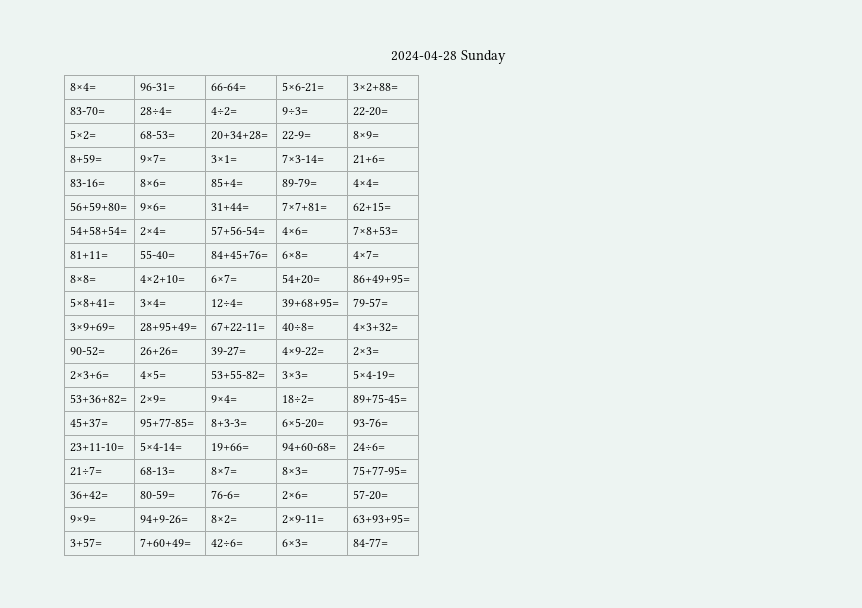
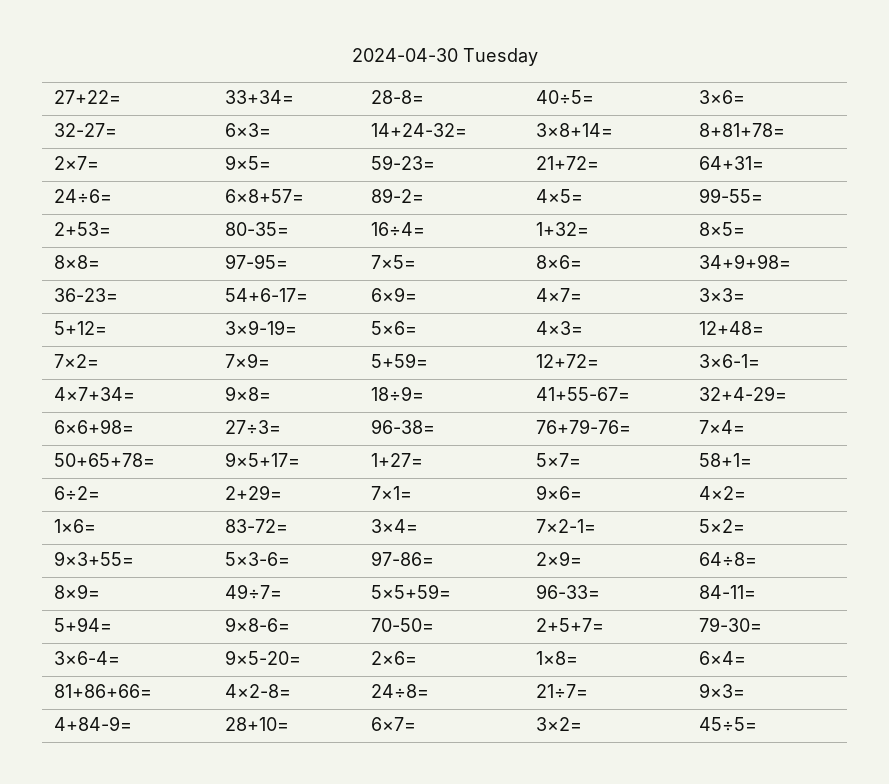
[390,50,506,64] [70,83,97,91] [140,83,176,91] [211,83,247,91] [282,82,325,92] [353,83,399,92] [70,106,106,115] [140,107,173,116] [211,107,238,116] [282,107,309,115] [353,107,389,116] [70,130,97,140] [140,130,176,139] [211,131,269,140] [282,131,312,140] [353,131,380,139] [70,154,103,163] [140,154,167,163] [211,155,238,163] [282,154,325,163] [353,155,386,164] [70,179,106,187] [140,179,167,187] [211,178,244,187] [282,178,318,187] [353,179,380,187] [70,202,128,211] [140,203,167,211] [211,203,250,211] [282,202,328,211] [353,202,392,212] [70,226,128,235] [140,227,167,236] [211,226,266,235] [282,227,309,235] [353,226,399,235] [70,251,109,259] [140,250,176,259] [211,250,269,259] [282,251,309,259] [353,250,380,259] [70,275,97,283] [140,275,186,284] [211,274,238,283] [282,274,321,284] [353,274,411,283] [70,298,116,307] [140,299,167,307] [211,299,244,308] [282,298,340,307] [353,298,389,307] [70,323,116,331] [140,322,198,332] [211,322,266,332] [282,323,315,331] [353,323,399,332] [70,346,106,356] [140,347,179,356] [211,346,247,356] [282,347,325,356] [353,347,380,356] [70,371,110,380] [140,370,167,379] [211,370,266,380] [282,371,309,379] [353,370,396,379] [70,394,128,404] [140,395,167,404] [211,395,238,403] [282,395,315,404] [353,394,408,403] [70,418,109,427] [140,418,195,427] [211,419,248,427] [282,418,325,428] [353,418,389,427] [70,443,125,452] [140,442,183,451] [211,443,250,451] [282,443,337,451] [353,443,386,452] [70,466,103,476] [140,467,176,475] [211,466,238,475] [282,467,309,475] [353,466,408,475] [70,491,109,500] [140,490,176,499] [211,490,241,499] [282,491,309,500] [353,490,389,500] [70,515,97,523] [140,515,189,524] [211,515,238,524] [282,515,325,524] [353,514,411,523] [70,538,103,547] [140,538,192,547] [211,539,244,548] [282,539,309,547] [353,538,389,547] 2024-04-28 Sunday // 8×4= | 96-31= | 66-64= | 5×6-21= | 3×2+88= // 83-70= | 28÷4= | 4÷2= | 9÷3= | 22-20= // 5×2= | 68-53= | 20+34+28= | 22-9= | 8×9= // 8+59= | 9×7= | 3×1= | 7×3-14= | 21+6= // 83-16= | 8×6= | 85+4= | 89-79= | 4×4= // 56+59+80= | 9×6= | 31+44= | 7×7+81= | 62+15= // 54+58+54= | 2×4= | 57+56-54= | 4×6= | 7×8+53= // 81+11= | 55-40= | 84+45+76= | 6×8= | 4×7= // 8×8= | 4×2+10= | 6×7= | 54+20= | 86+49+95= // 5×8+41= | 3×4= | 12÷4= | 39+68+95= | 79-57= // 3×9+69= | 28+95+49= | 67+22-11= | 40÷8= | 4×3+32= // 90-52= | 26+26= | 39-27= | 4×9-22= | 2×3= // 2×3+6= | 4×5= | 53+55-82= | 3×3= | 5×4-19= // 53+36+82= | 2×9= | 9×4= | 18÷2= | 89+75-45= // 45+37= | 95+77-85= | 8+3-3= | 6×5-20= | 93-76= // 23+11-10= | 5×4-14= | 19+66= | 94+60-68= | 24÷6= // 21÷7= | 68-13= | 8×7= | 8×3= | 75+77-95= // 36+42= | 80-59= | 76-6= | 2×6= | 57-20= // 9×9= | 94+9-26= | 8×2= | 2×9-11= | 63+93+95= // 3+57= | 7+60+49= | 42÷6= | 6×3= | 84-77= -> [351,48,538,66] [53,90,121,104] [224,90,294,104] [370,90,424,104] [535,90,594,104] [698,90,745,104] [53,123,117,137] [224,123,271,137] [370,123,467,137] [535,123,613,137] [698,123,785,137] [53,156,99,170] [224,155,271,170] [370,155,435,170] [535,156,599,170] [698,156,764,170] [53,189,112,203] [224,189,304,203] [370,188,424,203] [535,189,583,203] [698,188,763,203] [53,222,111,236] [224,222,289,236] [370,222,425,236] [535,222,589,236] [698,222,745,236] [53,255,100,269] [224,254,288,269] [370,255,416,269] [535,255,582,269] [698,254,791,269] [53,288,118,302] [224,288,308,302] [370,287,417,302] [535,288,582,302] [698,288,745,302] [53,321,107,335] [224,320,297,335] [370,321,417,335] [535,321,583,335] [698,321,764,335] [53,354,99,368] [224,353,270,368] [370,353,428,368] [535,354,599,368] [698,354,760,368] [53,387,135,401] [224,386,271,401] [370,386,424,401] [535,387,630,401] [698,386,787,401] [53,419,134,434] [224,420,281,434] [370,419,435,434] [535,419,631,434] [698,420,745,434] [53,453,155,467] [224,452,300,467] [370,453,423,467] [535,453,581,467] [698,453,752,467] [53,486,100,500] [224,485,282,500] [370,486,412,500] [535,485,582,500] [698,486,746,500] [53,519,96,533] [224,519,288,533] [370,519,418,533] [535,519,596,533] [698,519,745,533] [53,551,134,566] [224,552,290,566] [370,551,434,566] [535,551,582,566] [698,552,757,566] [53,584,100,599] [224,584,282,599] [370,584,451,599] [535,584,600,599] [698,585,756,599] [53,617,112,632] [224,617,290,632] [370,618,434,632] [535,618,604,632] [698,617,762,632] [53,651,120,665] [224,650,301,665] [370,651,417,665] [535,651,578,665] [698,651,746,665] [53,684,152,698] [224,684,291,698] [370,684,429,698] [535,684,588,698] [698,683,745,698] [53,716,132,731] [224,717,289,731] [370,717,416,731] [535,717,582,731] [698,717,757,731] 2024-04-30 Tuesday // 27+22= | 33+34= | 28-8= | 40÷5= | 3×6= // 32-27= | 6×3= | 14+24-32= | 3×8+14= | 8+81+78= // 2×7= | 9×5= | 59-23= | 21+72= | 64+31= // 24÷6= | 6×8+57= | 89-2= | 4×5= | 99-55= // 2+53= | 80-35= | 16÷4= | 1+32= | 8×5= // 8×8= | 97-95= | 7×5= | 8×6= | 34+9+98= // 36-23= | 54+6-17= | 6×9= | 4×7= | 3×3= // 5+12= | 3×9-19= | 5×6= | 4×3= | 12+48= // 7×2= | 7×9= | 5+59= | 12+72= | 3×6-1= // 4×7+34= | 9×8= | 18÷9= | 41+55-67= | 32+4-29= // 6×6+98= | 27÷3= | 96-38= | 76+79-76= | 7×4= // 50+65+78= | 9×5+17= | 1+27= | 5×7= | 58+1= // 6÷2= | 2+29= | 7×1= | 9×6= | 4×2= // 1×6= | 83-72= | 3×4= | 7×2-1= | 5×2= // 9×3+55= | 5×3-6= | 97-86= | 2×9= | 64÷8= // 8×9= | 49÷7= | 5×5+59= | 96-33= | 84-11= // 5+94= | 9×8-6= | 70-50= | 2+5+7= | 79-30= // 3×6-4= | 9×5-20= | 2×6= | 1×8= | 6×4= // 81+86+66= | 4×2-8= | 24÷8= | 21÷7= | 9×3= // 4+84-9= | 28+10= | 6×7= | 3×2= | 45÷5=

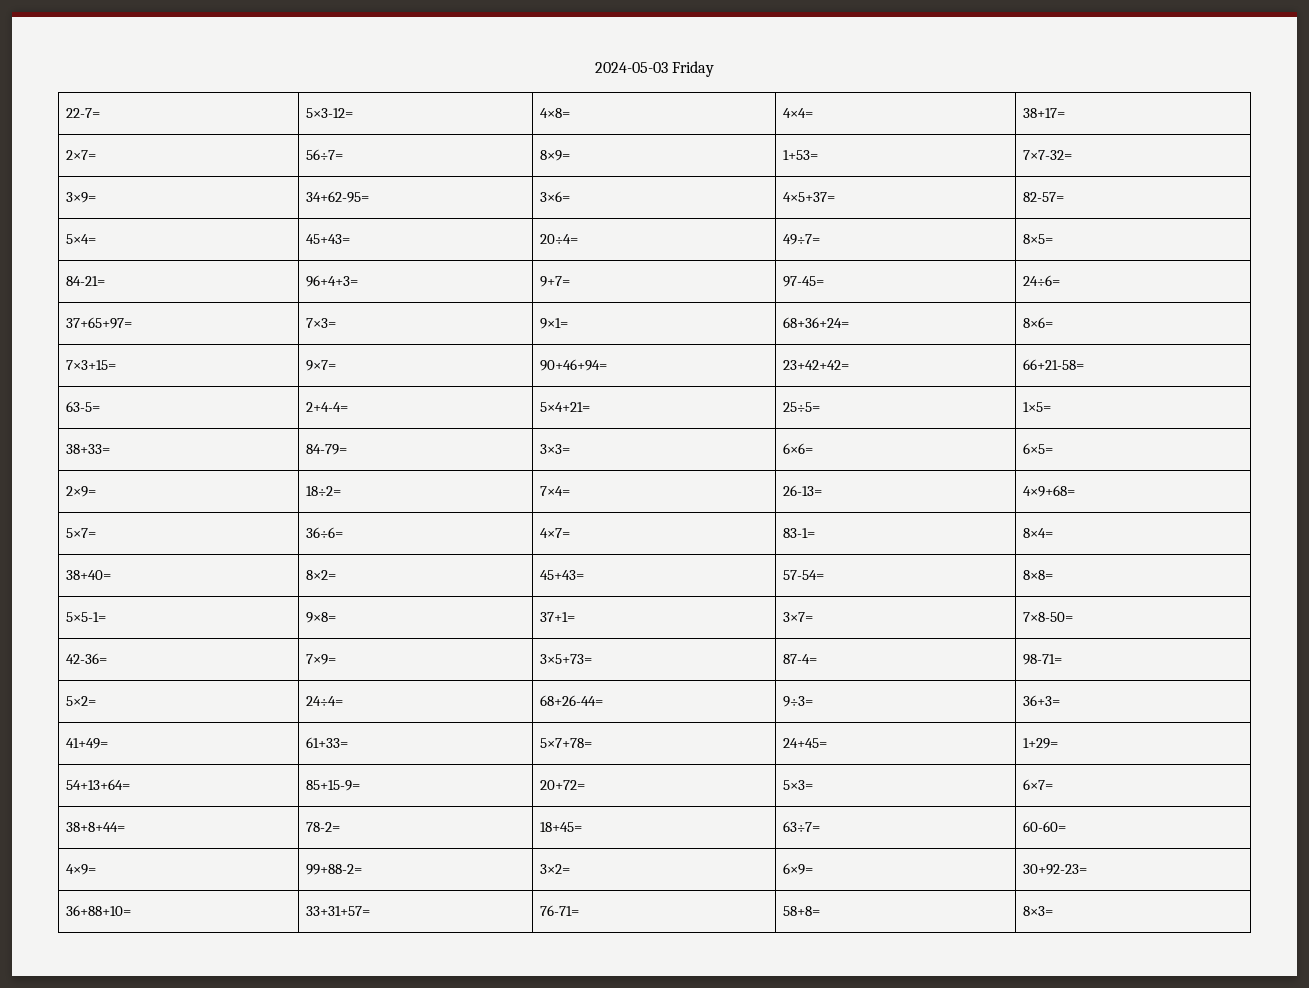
[351,48,538,66] [53,90,121,104] [224,90,294,104] [370,90,424,104] [535,90,594,104] [698,90,745,104] [53,123,117,137] [224,123,271,137] [370,123,467,137] [535,123,613,137] [698,123,785,137] [53,156,99,170] [224,155,271,170] [370,155,435,170] [535,156,599,170] [698,156,764,170] [53,189,112,203] [224,189,304,203] [370,188,424,203] [535,189,583,203] [698,188,763,203] [53,222,111,236] [224,222,289,236] [370,222,425,236] [535,222,589,236] [698,222,745,236] [53,255,100,269] [224,254,288,269] [370,255,416,269] [535,255,582,269] [698,254,791,269] [53,288,118,302] [224,288,308,302] [370,287,417,302] [535,288,582,302] [698,288,745,302] [53,321,107,335] [224,320,297,335] [370,321,417,335] [535,321,583,335] [698,321,764,335] [53,354,99,368] [224,353,270,368] [370,353,428,368] [535,354,599,368] [698,354,760,368] [53,387,135,401] [224,386,271,401] [370,386,424,401] [535,387,630,401] [698,386,787,401] [53,419,134,434] [224,420,281,434] [370,419,435,434] [535,419,631,434] [698,420,745,434] [53,453,155,467] [224,452,300,467] [370,453,423,467] [535,453,581,467] [698,453,752,467] [53,486,100,500] [224,485,282,500] [370,486,412,500] [535,485,582,500] [698,486,746,500] [53,519,96,533] [224,519,288,533] [370,519,418,533] [535,519,596,533] [698,519,745,533] [53,551,134,566] [224,552,290,566] [370,551,434,566] [535,551,582,566] [698,552,757,566] [53,584,100,599] [224,584,282,599] [370,584,451,599] [535,584,600,599] [698,585,756,599] [53,617,112,632] [224,617,290,632] [370,618,434,632] [535,618,604,632] [698,617,762,632] [53,651,120,665] [224,650,301,665] [370,651,417,665] [535,651,578,665] [698,651,746,665] [53,684,152,698] [224,684,291,698] [370,684,429,698] [535,684,588,698] [698,683,745,698] [53,716,132,731] [224,717,289,731] [370,717,416,731] [535,717,582,731] [698,717,757,731] 2024-04-30 Tuesday // 27+22= | 33+34= | 28-8= | 40÷5= | 3×6= // 32-27= | 6×3= | 14+24-32= | 3×8+14= | 8+81+78= // 2×7= | 9×5= | 59-23= | 21+72= | 64+31= // 24÷6= | 6×8+57= | 89-2= | 4×5= | 99-55= // 2+53= | 80-35= | 16÷4= | 1+32= | 8×5= // 8×8= | 97-95= | 7×5= | 8×6= | 34+9+98= // 36-23= | 54+6-17= | 6×9= | 4×7= | 3×3= // 5+12= | 3×9-19= | 5×6= | 4×3= | 12+48= // 7×2= | 7×9= | 5+59= | 12+72= | 3×6-1= // 4×7+34= | 9×8= | 18÷9= | 41+55-67= | 32+4-29= // 6×6+98= | 27÷3= | 96-38= | 76+79-76= | 7×4= // 50+65+78= | 9×5+17= | 1+27= | 5×7= | 58+1= // 6÷2= | 2+29= | 7×1= | 9×6= | 4×2= // 1×6= | 83-72= | 3×4= | 7×2-1= | 5×2= // 9×3+55= | 5×3-6= | 97-86= | 2×9= | 64÷8= // 8×9= | 49÷7= | 5×5+59= | 96-33= | 84-11= // 5+94= | 9×8-6= | 70-50= | 2+5+7= | 79-30= // 3×6-4= | 9×5-20= | 2×6= | 1×8= | 6×4= // 81+86+66= | 4×2-8= | 24÷8= | 21÷7= | 9×3= // 4+84-9= | 28+10= | 6×7= | 3×2= | 45÷5= -> [594,61,715,77] [65,108,100,118] [305,108,353,118] [539,108,570,118] [782,108,813,118] [1022,108,1065,118] [65,150,96,160] [305,149,343,160] [539,150,570,161] [782,150,818,160] [1022,150,1072,160] [65,192,96,203] [305,191,369,203] [539,191,570,202] [782,192,835,202] [1022,192,1064,202] [65,234,96,244] [305,234,350,244] [539,234,578,244] [782,234,820,245] [1022,234,1053,244] [65,276,105,286] [305,275,358,287] [539,276,570,287] [782,276,824,287] [1022,275,1060,286] [65,317,132,329] [305,318,336,328] [539,318,568,329] [782,317,849,328] [1022,317,1053,328] [65,360,116,370] [305,360,336,371] [539,359,607,371] [782,360,849,370] [1022,359,1084,370] [65,401,100,412] [305,402,348,412] [539,402,590,412] [782,402,820,412] [1022,402,1051,412] [65,444,110,454] [305,444,347,455] [539,444,570,454] [782,443,813,454] [1022,443,1053,454] [65,486,96,497] [305,486,341,496] [539,486,570,496] [782,485,822,496] [1022,485,1075,497] [65,528,96,538] [305,527,343,538] [539,528,570,538] [782,528,815,538] [1022,528,1053,538] [65,570,111,580] [305,570,336,580] [539,570,584,580] [782,570,824,580] [1022,570,1053,580] [65,612,106,622] [305,612,336,623] [539,612,575,622] [782,612,813,622] [1022,612,1073,622] [65,653,107,664] [305,654,336,665] [539,654,592,664] [782,654,817,664] [1022,654,1062,665] [65,696,96,706] [305,696,343,706] [539,695,603,706] [782,696,813,707] [1022,695,1060,706] [65,738,108,749] [305,737,348,748] [539,738,592,748] [782,738,827,748] [1022,738,1058,749] [65,779,130,790] [305,780,360,791] [539,780,585,790] [782,780,813,790] [1022,779,1053,790] [65,822,125,832] [305,822,340,832] [539,822,582,832] [782,821,820,832] [1022,821,1066,832] [65,864,96,875] [305,864,362,875] [539,864,570,874] [782,863,813,875] [1022,864,1087,875] [65,905,131,916] [305,906,370,916] [539,905,579,916] [782,906,820,916] [1022,906,1053,916] 2024-05-03 Friday // 22-7= | 5×3-12= | 4×8= | 4×4= | 38+17= // 2×7= | 56÷7= | 8×9= | 1+53= | 7×7-32= // 3×9= | 34+62-95= | 3×6= | 4×5+37= | 82-57= // 5×4= | 45+43= | 20÷4= | 49÷7= | 8×5= // 84-21= | 96+4+3= | 9+7= | 97-45= | 24÷6= // 37+65+97= | 7×3= | 9×1= | 68+36+24= | 8×6= // 7×3+15= | 9×7= | 90+46+94= | 23+42+42= | 66+21-58= // 63-5= | 2+4-4= | 5×4+21= | 25÷5= | 1×5= // 38+33= | 84-79= | 3×3= | 6×6= | 6×5= // 2×9= | 18÷2= | 7×4= | 26-13= | 4×9+68= // 5×7= | 36÷6= | 4×7= | 83-1= | 8×4= // 38+40= | 8×2= | 45+43= | 57-54= | 8×8= // 5×5-1= | 9×8= | 37+1= | 3×7= | 7×8-50= // 42-36= | 7×9= | 3×5+73= | 87-4= | 98-71= // 5×2= | 24÷4= | 68+26-44= | 9÷3= | 36+3= // 41+49= | 61+33= | 5×7+78= | 24+45= | 1+29= // 54+13+64= | 85+15-9= | 20+72= | 5×3= | 6×7= // 38+8+44= | 78-2= | 18+45= | 63÷7= | 60-60= // 4×9= | 99+88-2= | 3×2= | 6×9= | 30+92-23= // 36+88+10= | 33+31+57= | 76-71= | 58+8= | 8×3=

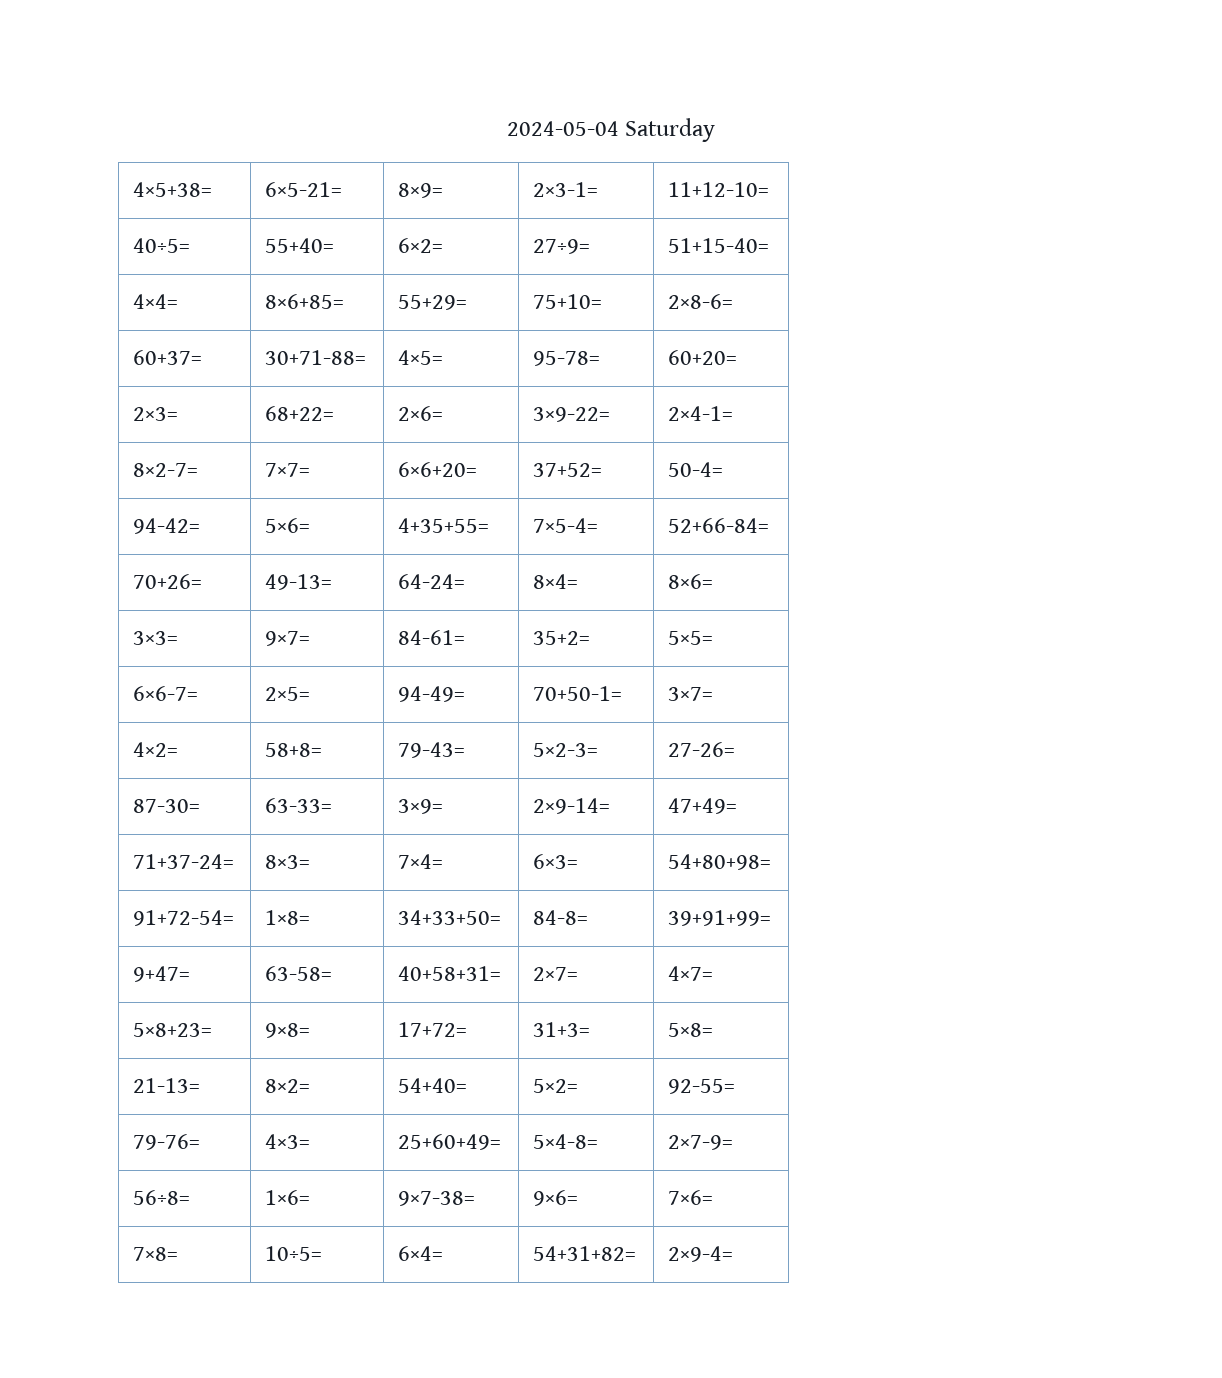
[594,61,715,77] [65,108,100,118] [305,108,353,118] [539,108,570,118] [782,108,813,118] [1022,108,1065,118] [65,150,96,160] [305,149,343,160] [539,150,570,161] [782,150,818,160] [1022,150,1072,160] [65,192,96,203] [305,191,369,203] [539,191,570,202] [782,192,835,202] [1022,192,1064,202] [65,234,96,244] [305,234,350,244] [539,234,578,244] [782,234,820,245] [1022,234,1053,244] [65,276,105,286] [305,275,358,287] [539,276,570,287] [782,276,824,287] [1022,275,1060,286] [65,317,132,329] [305,318,336,328] [539,318,568,329] [782,317,849,328] 2024-05-03 Friday // 22-7= | 5×3-12= | 4×8= | 4×4= | 38+17= // 2×7= | 56÷7= | 8×9= | 1+53= | 7×7-32= // 3×9= | 34+62-95= | 3×6= | 4×5+37= | 82-57= // 5×4= | 45+43= | 20÷4= | 49÷7= | 8×5= // 84-21= | 96+4+3= | 9+7= | 97-45= | 24÷6= // 37+65+97= | 7×3= | 9×1= | 68+36+24= -> [506,118,716,142] [133,182,213,197] [265,182,343,197] [398,183,444,198] [533,182,599,197] [668,182,770,197] [133,238,191,253] [265,238,335,253] [398,238,444,253] [533,239,591,254] [668,238,770,253] [133,294,179,309] [265,294,345,309] [398,295,468,310] [533,294,603,309] [668,294,734,309] [133,350,203,365] [265,350,367,365] [398,350,444,365] [533,351,601,366] [668,350,738,365] [133,407,179,421] [265,406,335,421] [398,406,444,421] [533,407,611,422] [668,406,734,421] [133,463,199,477] [265,463,311,477] [398,462,478,477] [533,463,603,477] [668,462,724,477] [133,518,201,534] [265,518,311,533] [398,518,490,533] [533,518,599,533] [668,518,770,533] [133,574,203,589] [265,574,333,590] [398,574,466,589] [533,574,579,589] 2024-05-04 Saturday // 4×5+38= | 6×5-21= | 8×9= | 2×3-1= | 11+12-10= // 40÷5= | 55+40= | 6×2= | 27÷9= | 51+15-40= // 4×4= | 8×6+85= | 55+29= | 75+10= | 2×8-6= // 60+37= | 30+71-88= | 4×5= | 95-78= | 60+20= // 2×3= | 68+22= | 2×6= | 3×9-22= | 2×4-1= // 8×2-7= | 7×7= | 6×6+20= | 37+52= | 50-4= // 94-42= | 5×6= | 4+35+55= | 7×5-4= | 52+66-84= // 70+26= | 49-13= | 64-24= | 8×4=
[65,360,116,370] 7×3+15= -> [133,631,179,645] 3×3=
[539,359,607,371] [782,360,849,370] [1022,359,1084,370] [65,401,100,412] [305,402,348,412] [539,402,590,412] [782,402,820,412] [1022,402,1051,412] [65,444,110,454] [305,444,347,455] [539,444,570,454] [782,443,813,454] [1022,443,1053,454] [65,486,96,497] [305,486,341,496] [539,486,570,496] [782,485,822,496] [1022,485,1075,497] [65,528,96,538] [305,527,343,538] [539,528,570,538] [782,528,815,538] [1022,528,1053,538] [65,570,111,580] [305,570,336,580] [539,570,584,580] [782,570,824,580] [1022,570,1053,580] [65,612,106,622] [305,612,336,623] [539,612,575,622] [782,612,813,622] [1022,612,1073,622] [65,653,107,664] [305,654,336,665] [539,654,592,664] [782,654,817,664] [1022,654,1062,665] [65,696,96,706] [305,696,343,706] [539,695,603,706] [782,696,813,707] [1022,695,1060,706] [65,738,108,749] [305,737,348,748] [539,738,592,748] [782,738,827,748] [1022,738,1058,749] [65,779,130,790] [305,780,360,791] [539,780,585,790] [782,780,813,790] [1022,779,1053,790] [65,822,125,832] [305,822,340,832] [539,822,582,832] [782,821,820,832] [1022,821,1066,832] [65,864,96,875] [305,864,362,875] [539,864,570,874] [782,863,813,875] [1022,864,1087,875] [65,905,131,916] [305,906,370,916] [539,905,579,916] [782,906,820,916] [1022,906,1053,916] 90+46+94= | 23+42+42= | 66+21-58= // 63-5= | 2+4-4= | 5×4+21= | 25÷5= | 1×5= // 38+33= | 84-79= | 3×3= | 6×6= | 6×5= // 2×9= | 18÷2= | 7×4= | 26-13= | 4×9+68= // 5×7= | 36÷6= | 4×7= | 83-1= | 8×4= // 38+40= | 8×2= | 45+43= | 57-54= | 8×8= // 5×5-1= | 9×8= | 37+1= | 3×7= | 7×8-50= // 42-36= | 7×9= | 3×5+73= | 87-4= | 98-71= // 5×2= | 24÷4= | 68+26-44= | 9÷3= | 36+3= // 41+49= | 61+33= | 5×7+78= | 24+45= | 1+29= // 54+13+64= | 85+15-9= | 20+72= | 5×3= | 6×7= // 38+8+44= | 78-2= | 18+45= | 63÷7= | 60-60= // 4×9= | 99+88-2= | 3×2= | 6×9= | 30+92-23= // 36+88+10= | 33+31+57= | 76-71= | 58+8= | 8×3= -> [398,630,466,645] [533,631,591,645] [668,631,714,645] [133,686,199,701] [265,687,311,701] [398,686,466,702] [533,686,623,701] [668,687,714,701] [133,742,179,757] [265,743,323,757] [398,742,466,758] [533,743,599,757] [668,742,736,757] [133,799,201,813] [265,798,333,813] [398,799,444,814] [533,798,611,814] [668,798,738,814] [133,854,235,869] [265,855,311,869] [398,854,444,869] [533,854,579,869] [668,854,772,870] [133,910,235,926] [265,910,311,925] [398,910,502,925] [533,910,589,925] [668,910,772,926] [133,966,191,982] [265,966,333,981] [398,966,502,981] [533,967,579,981] [668,966,714,981] [133,1023,213,1037] [265,1023,311,1038] [398,1022,468,1037] [533,1022,591,1037] [668,1023,714,1037] [133,1078,201,1093] [265,1079,311,1093] [398,1078,468,1093] [533,1079,579,1093] [668,1079,736,1094] [133,1134,201,1150] [265,1134,311,1149] [398,1134,502,1150] [533,1134,599,1149] [668,1135,734,1150] [133,1190,191,1205] [265,1190,311,1205] [398,1191,476,1206] [533,1190,579,1206] [668,1190,714,1205] [133,1247,179,1261] [265,1246,323,1261] [398,1246,444,1261] [533,1246,637,1261] [668,1246,734,1262] 84-61= | 35+2= | 5×5= // 6×6-7= | 2×5= | 94-49= | 70+50-1= | 3×7= // 4×2= | 58+8= | 79-43= | 5×2-3= | 27-26= // 87-30= | 63-33= | 3×9= | 2×9-14= | 47+49= // 71+37-24= | 8×3= | 7×4= | 6×3= | 54+80+98= // 91+72-54= | 1×8= | 34+33+50= | 84-8= | 39+91+99= // 9+47= | 63-58= | 40+58+31= | 2×7= | 4×7= // 5×8+23= | 9×8= | 17+72= | 31+3= | 5×8= // 21-13= | 8×2= | 54+40= | 5×2= | 92-55= // 79-76= | 4×3= | 25+60+49= | 5×4-8= | 2×7-9= // 56÷8= | 1×6= | 9×7-38= | 9×6= | 7×6= // 7×8= | 10÷5= | 6×4= | 54+31+82= | 2×9-4=

